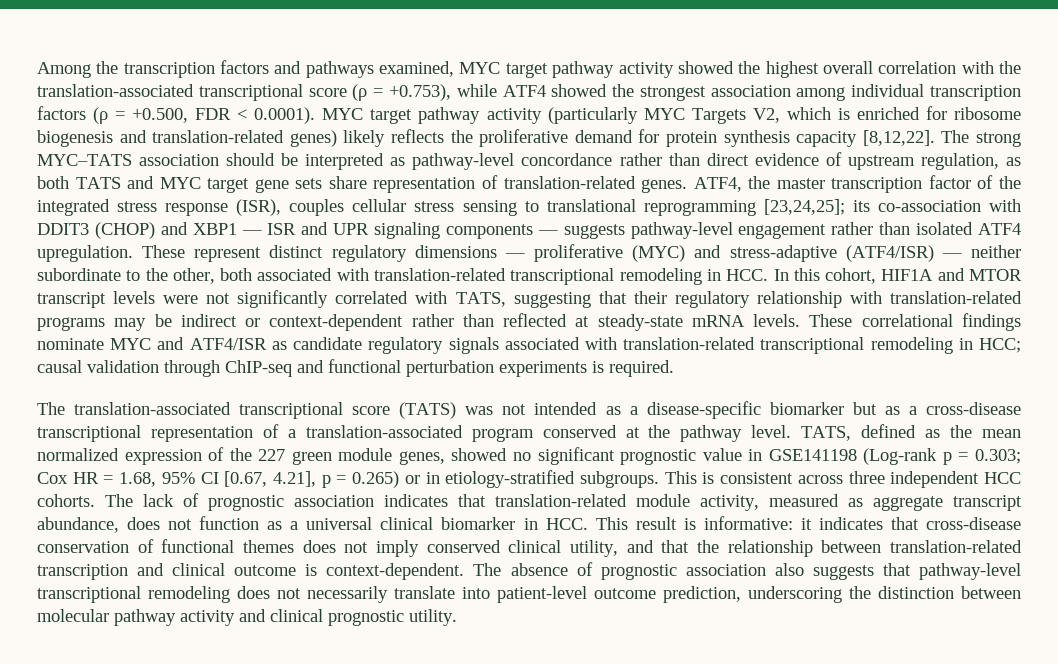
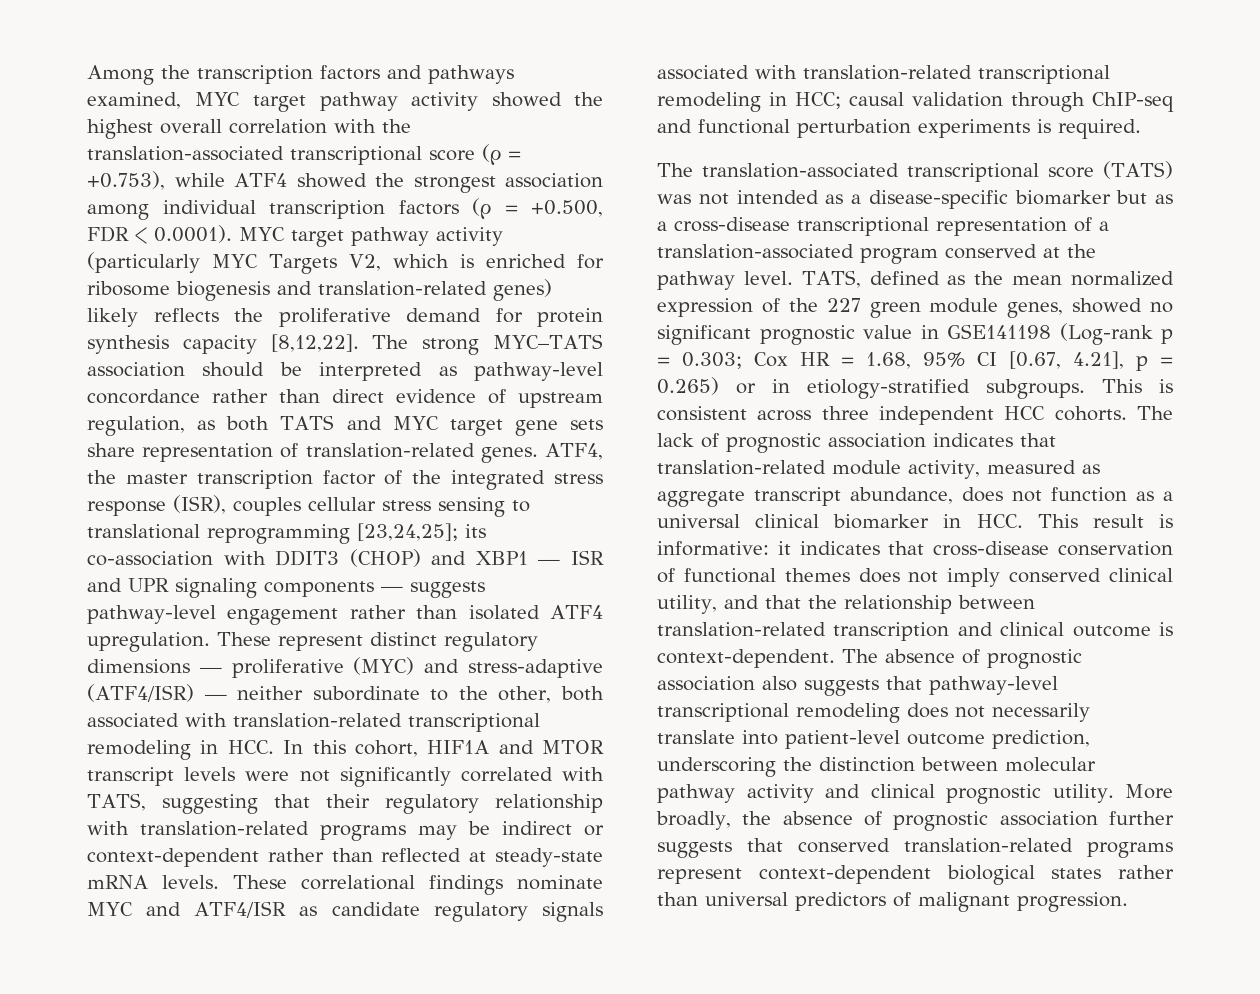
(457, 617) none -> [1125,784,1173,799] [656,811,1174,831] [657,838,1173,858] [657,865,1174,885] [657,892,1128,912] More broadly, the absence of prognostic association further suggests that conserved translation-related programs represent context-dependent biological states rather than universal predictors of malignant progression.

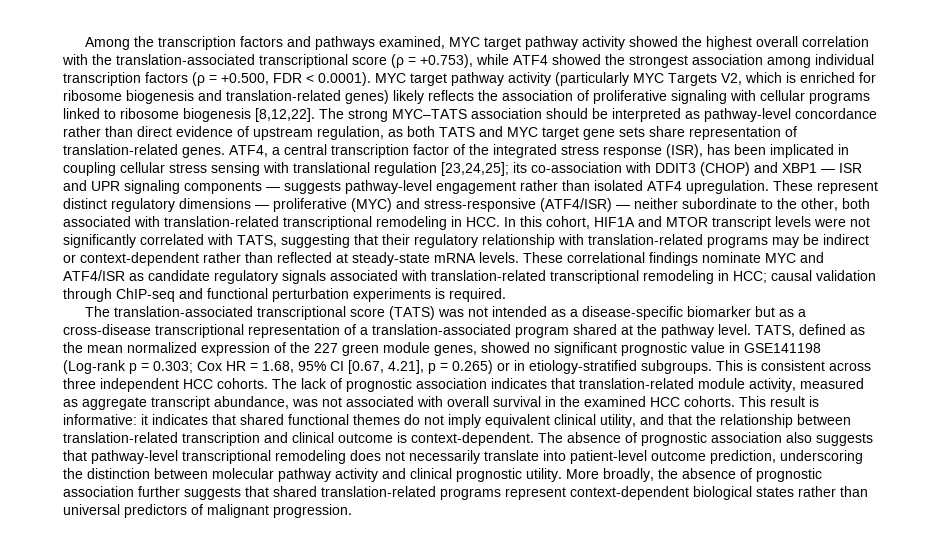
[278,308,603,327] [87,335,257,354] proliferative demand for protein synthesis capacity -> [502,90,870,104] [63,108,251,122] association of proliferative signaling with cellular programs linked to ribosome biogenesis
[87,470,188,484] the master -> [272,144,327,155] a central
[233,497,530,517] [87,524,350,544] couples cellular stress sensing to translational reprogramming -> [707,144,849,158] [63,162,437,176] has been implicated in coupling cellular stress sensing with translational regulation
[468,659,603,678] stress-adaptive -> [424,198,536,212] stress-responsive
[945,244,1037,259] conserved -> [573,324,617,335] shared
[962,487,1173,502] [657,514,1023,529] does not function as a universal clinical biomarker in HCC. -> [292,396,735,407] was not associated with overall survival in the examined HCC cohorts.
[933,541,1173,556] [657,568,675,583] cross-disease conservation of -> [240,414,284,425] shared
[858,568,900,583] does -> [404,414,420,425] do
[1009,568,1102,583] conserved -> [485,414,550,428] equivalent
[798,838,890,853] conserved -> [273,486,317,497] shared

